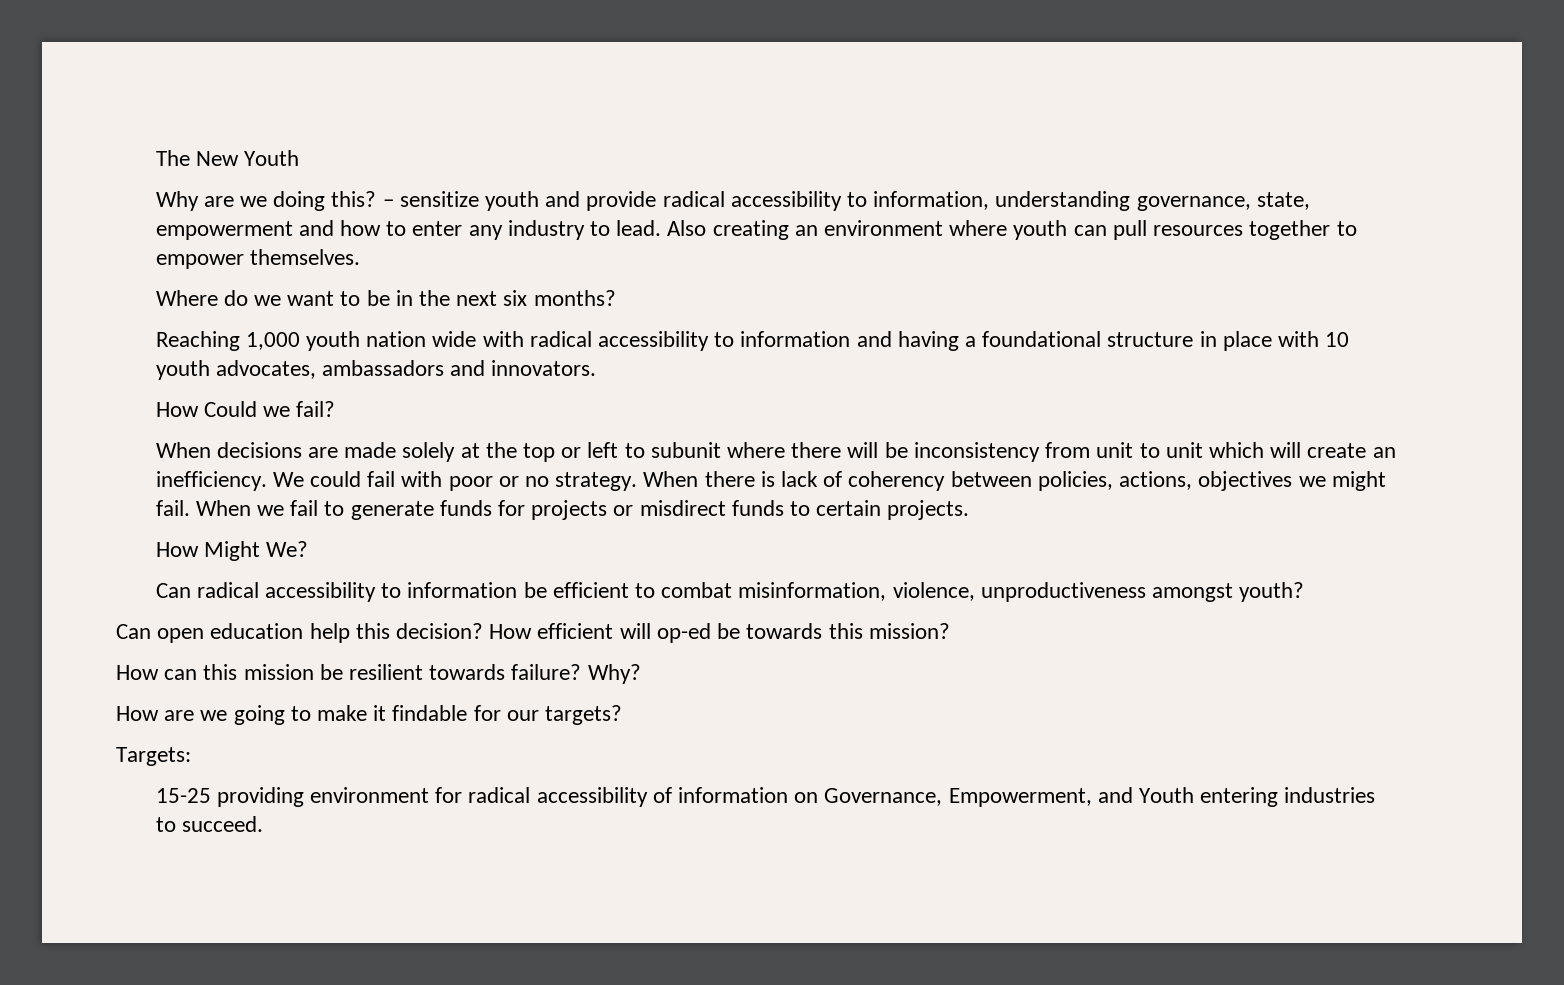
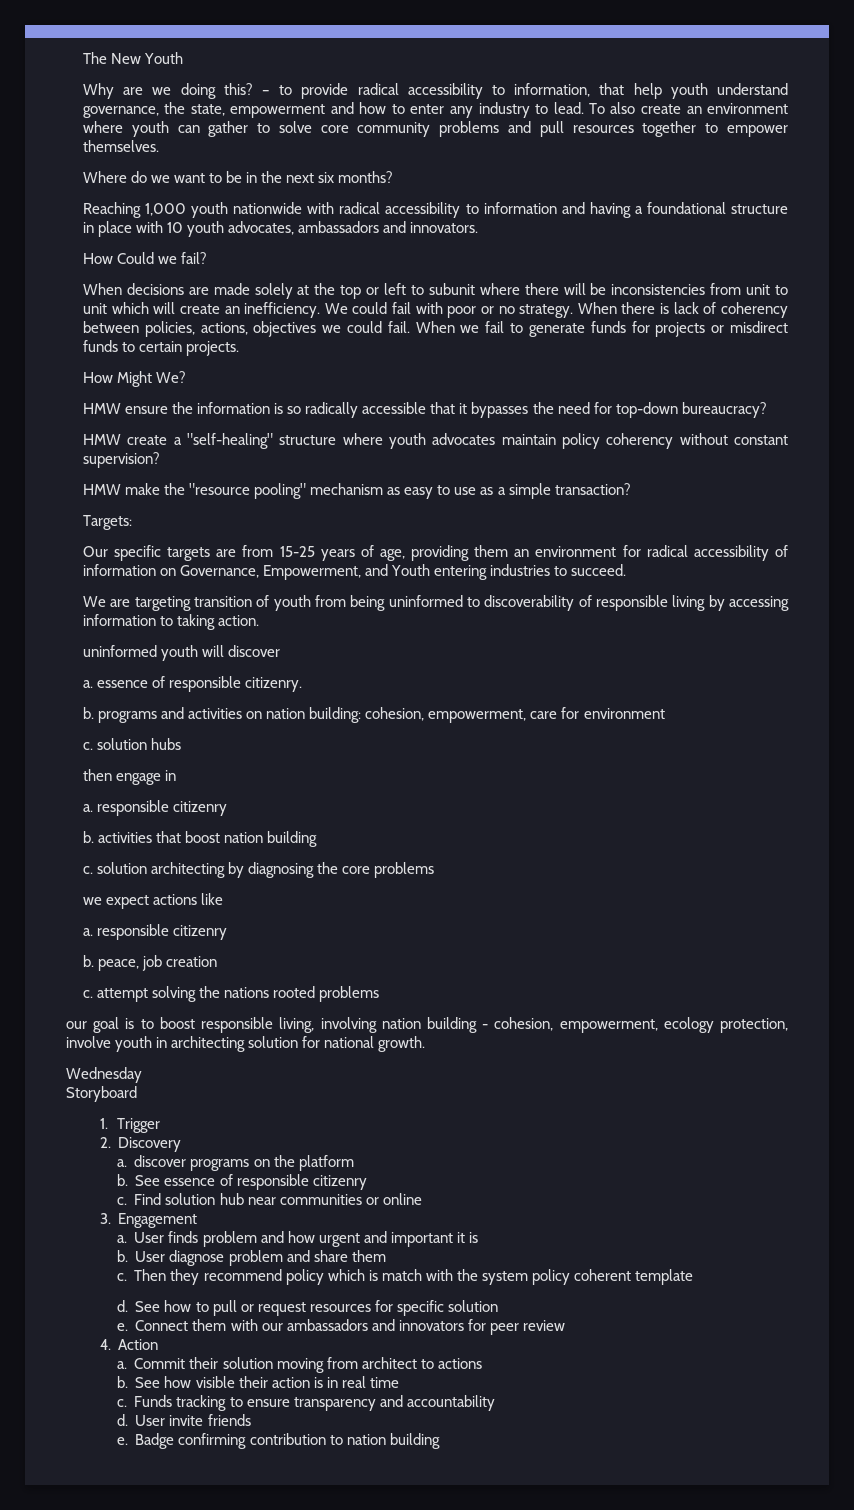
[399,191,581,211] sensitize youth and -> [279,85,293,95] to
[995,191,1251,211] understanding governance, -> [599,83,788,99] [82,102,186,118] that help youth understand governance, the
[667,220,789,240] Also creating -> [589,102,681,114] To also create
(1107, 230) none -> [208,121,532,137] gather to solve core community problems and
[366,331,477,347] nation wide -> [233,202,303,214] nationwide
[913,442,1040,462] inconsistency -> [611,284,706,295] inconsistencies
[1331,471,1386,491] might -> [347,321,383,333] could
[155,582,1305,602] [116,623,950,643] [116,664,641,684] [116,705,623,725] [116,747,191,766] [155,787,304,807] Can radical accessibility to information be efficient to combat misinformation, violence, unproductiveness amongst youth? // Can open education help this decision? How efficient will op-ed be towards this mission? // How can this mission be resilient towards failure? Why? // How are we going to make it findable for our targets? // Targets: // 15-25 providing -> [82,402,767,418] [82,433,788,449] [82,452,160,468] [82,483,631,499] [82,515,132,530] [82,545,530,561] HMW ensure the information is so radically accessible that it bypasses the need for top-down bureaucracy? // HMW create a "self-healing" structure where youth advocates maintain policy coherency without constant supervision? // HMW make the "resource pooling" mechanism as easy to use as a simple transaction? // Targets: // Our specific targets are from 15-25 years of age, providing them an
(263, 824) none -> [82,595,789,611] [82,614,260,630] [82,645,281,661] [82,676,303,692] [82,707,665,723] [82,738,182,750] [82,769,177,785] [82,800,228,816] [82,831,318,847] [82,862,435,878] [82,893,224,909] [82,924,228,940] [82,955,218,971] [82,986,380,1002] [66,1017,788,1033] [66,1036,426,1052] [66,1067,142,1083] [66,1086,137,1102] [99,1118,160,1133] [99,1137,182,1152] [116,1155,354,1171] [116,1174,367,1190] [116,1193,422,1205] [99,1213,198,1228] [116,1231,478,1247] [116,1250,386,1266] [116,1269,693,1285] [116,1300,498,1316] [116,1319,565,1335] [99,1339,159,1350] [116,1357,482,1373] [116,1376,399,1388] [116,1395,495,1411] [116,1414,251,1426] [116,1433,440,1449] // We are targeting transition of youth from being uninformed to discoverability of responsible living by accessing information to taking action. // uninformed youth will discover // a. essence of responsible citizenry. // b. programs and activities on nation building: cohesion, empowerment, care for environment // c. solution hubs // then engage in // a. responsible citizenry // b. activities that boost nation building // c. solution architecting by diagnosing the core problems // we expect actions like // a. responsible citizenry // b. peace, job creation // c. attempt solving the nations rooted problems // our goal is to boost responsible living, involving nation building - cohesion, empowerment, ecology protection, involve youth in architecting solution for national growth. // Wednesday // Storyboard // 1. Trigger // 2. Discovery // a. discover programs on the platform // b. See essence of responsible citizenry // c. Find solution hub near communities or online // 3. Engagement // a. User finds problem and how urgent and important it is // b. User diagnose problem and share them // c. Then they recommend policy which is match with the system policy coherent template // d. See how to pull or request resources for specific solution // e. Connect them with our ambassadors and innovators for peer review // 4. Action // a. Commit their solution moving from architect to actions // b. See how visible their action is in real time // c. Funds tracking to ensure transparency and accountability // d. User invite friends // e. Badge confirming contribution to nation building

